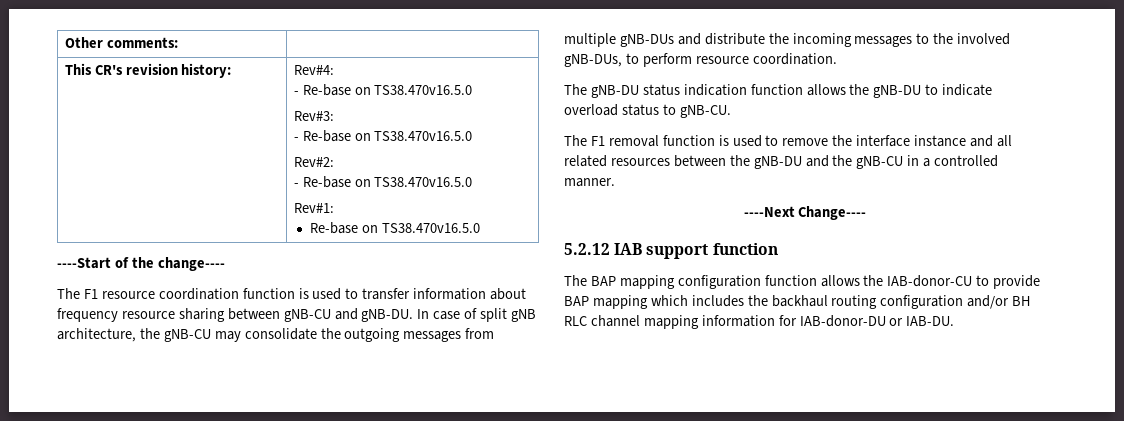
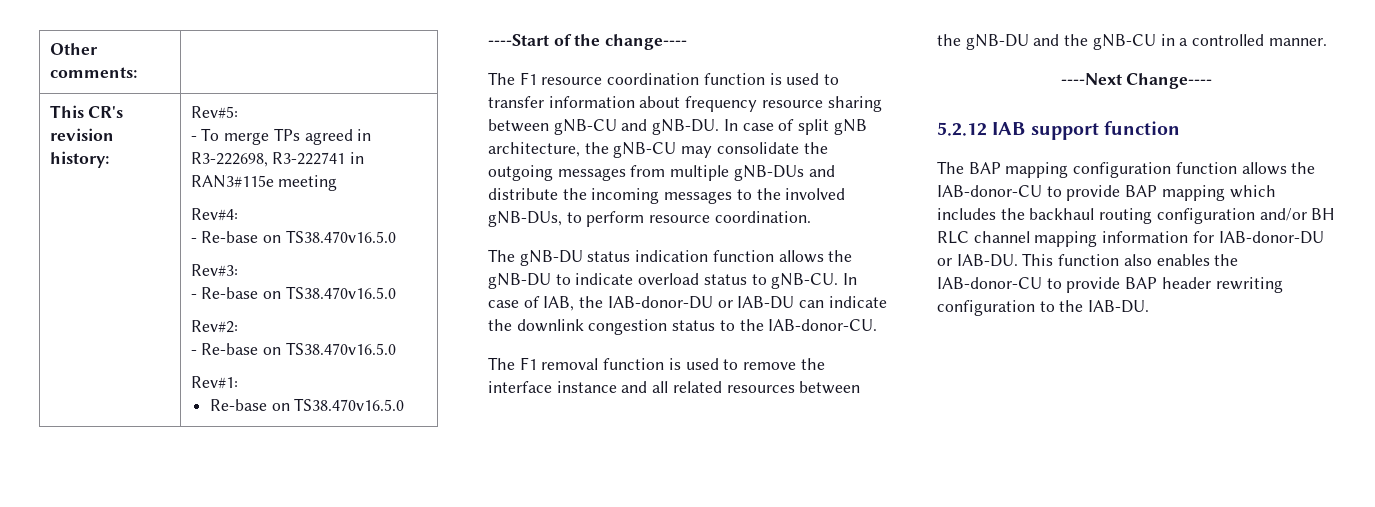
(232, 70) none -> [190,106,238,119] [190,128,372,145] [190,152,365,167] [190,175,338,191] Rev#5: // - To merge TPs agreed in R3-222698, R3-222741 in RAN3#115e meeting //
(731, 111) none -> [843,273,858,285] [488,296,887,311] [488,319,878,335] In case of IAB, the IAB-donor-DU or IAB-DU can indicate the downlink congestion status to the IAB-donor-CU.
(955, 321) none -> [1022,253,1239,266] [937,277,1283,293] [937,300,1150,316] This function also enables the IAB-donor-CU to provide BAP header rewriting configuration to the IAB-DU.

